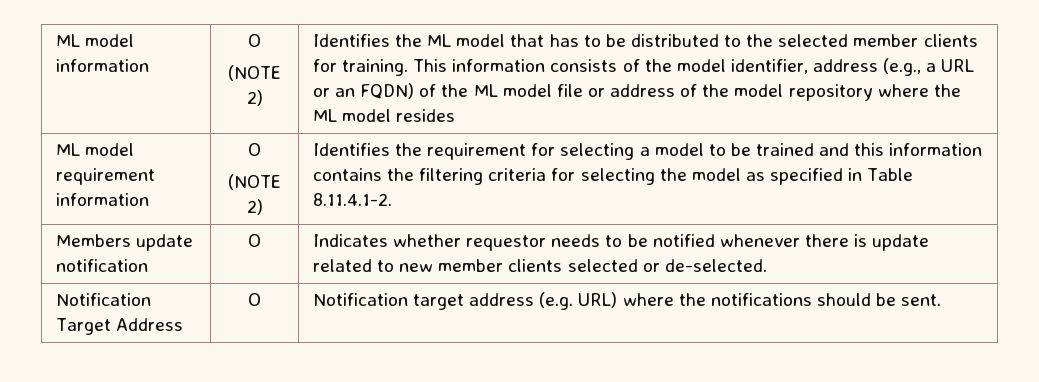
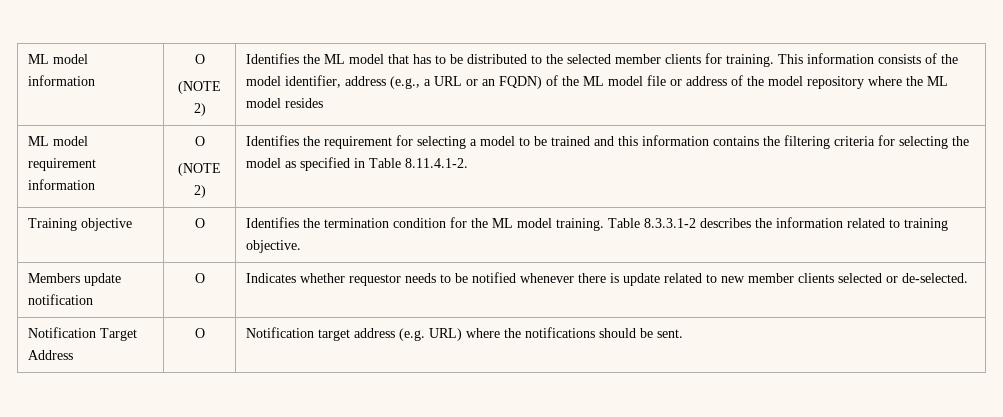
(392, 199) none -> [27,218,132,231] [194,218,205,228] [245,217,948,231] [245,240,301,253] // Training objective | O | Identifies the termination condition for the ML model training. Table 8.3.3.1-2 describes the information related to training objective.

